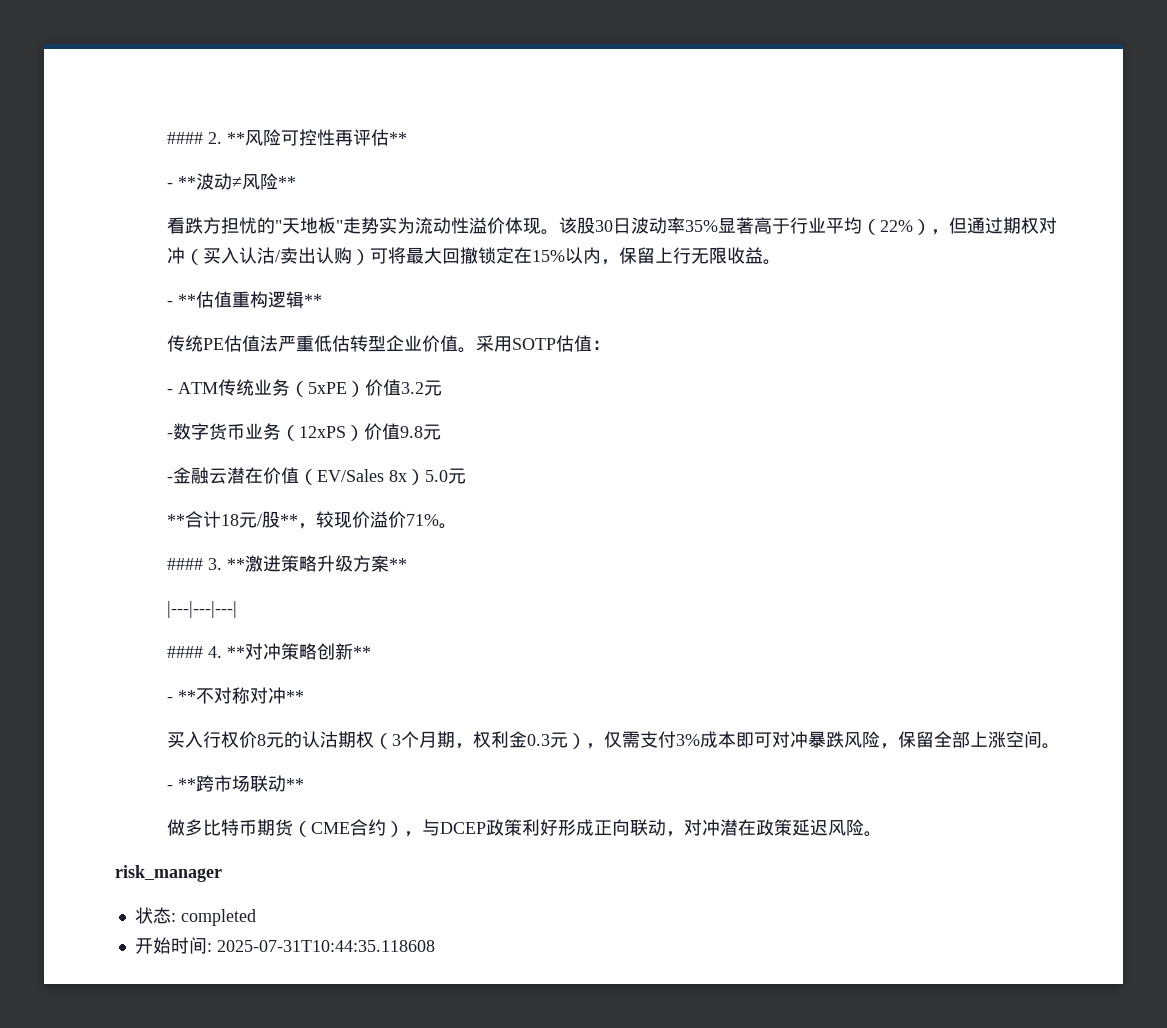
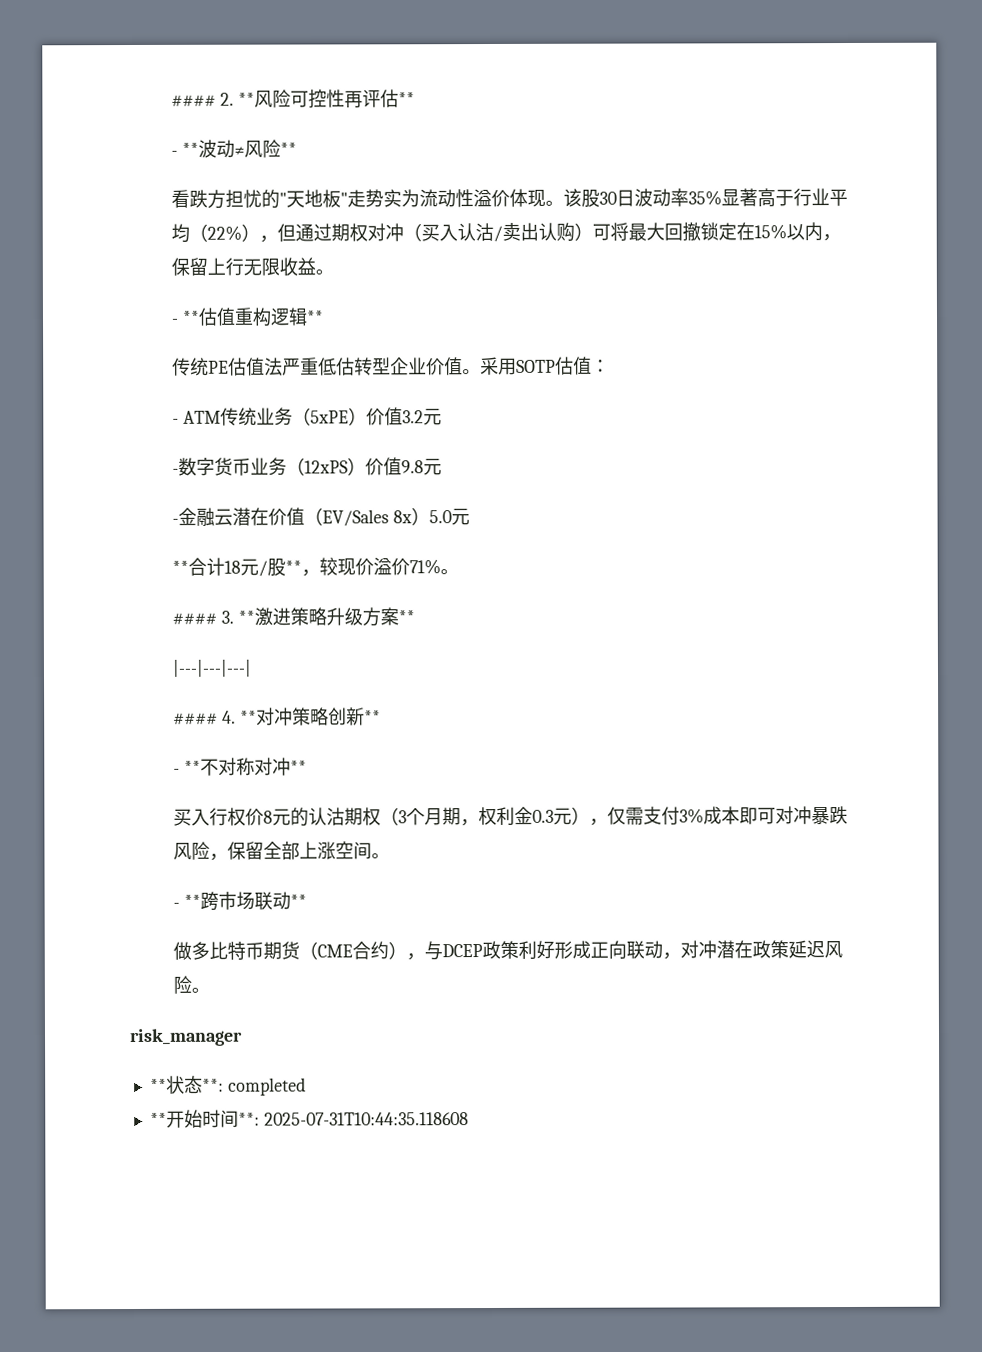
[134,907,176,924] 状态: -> [149,1075,224,1094] **状态**:
(256, 917) none -> [149,1112,167,1126] **
[206,943,212,952] : -> [237,1112,260,1126] **:

